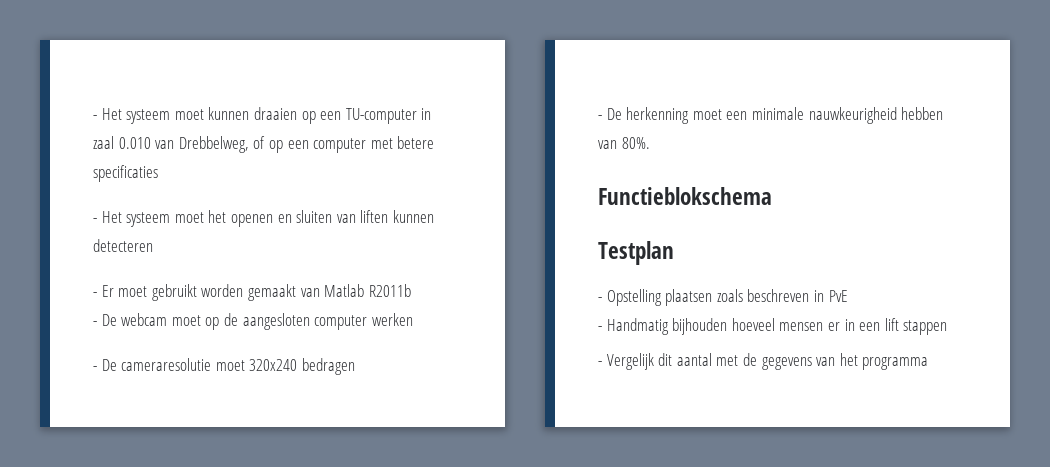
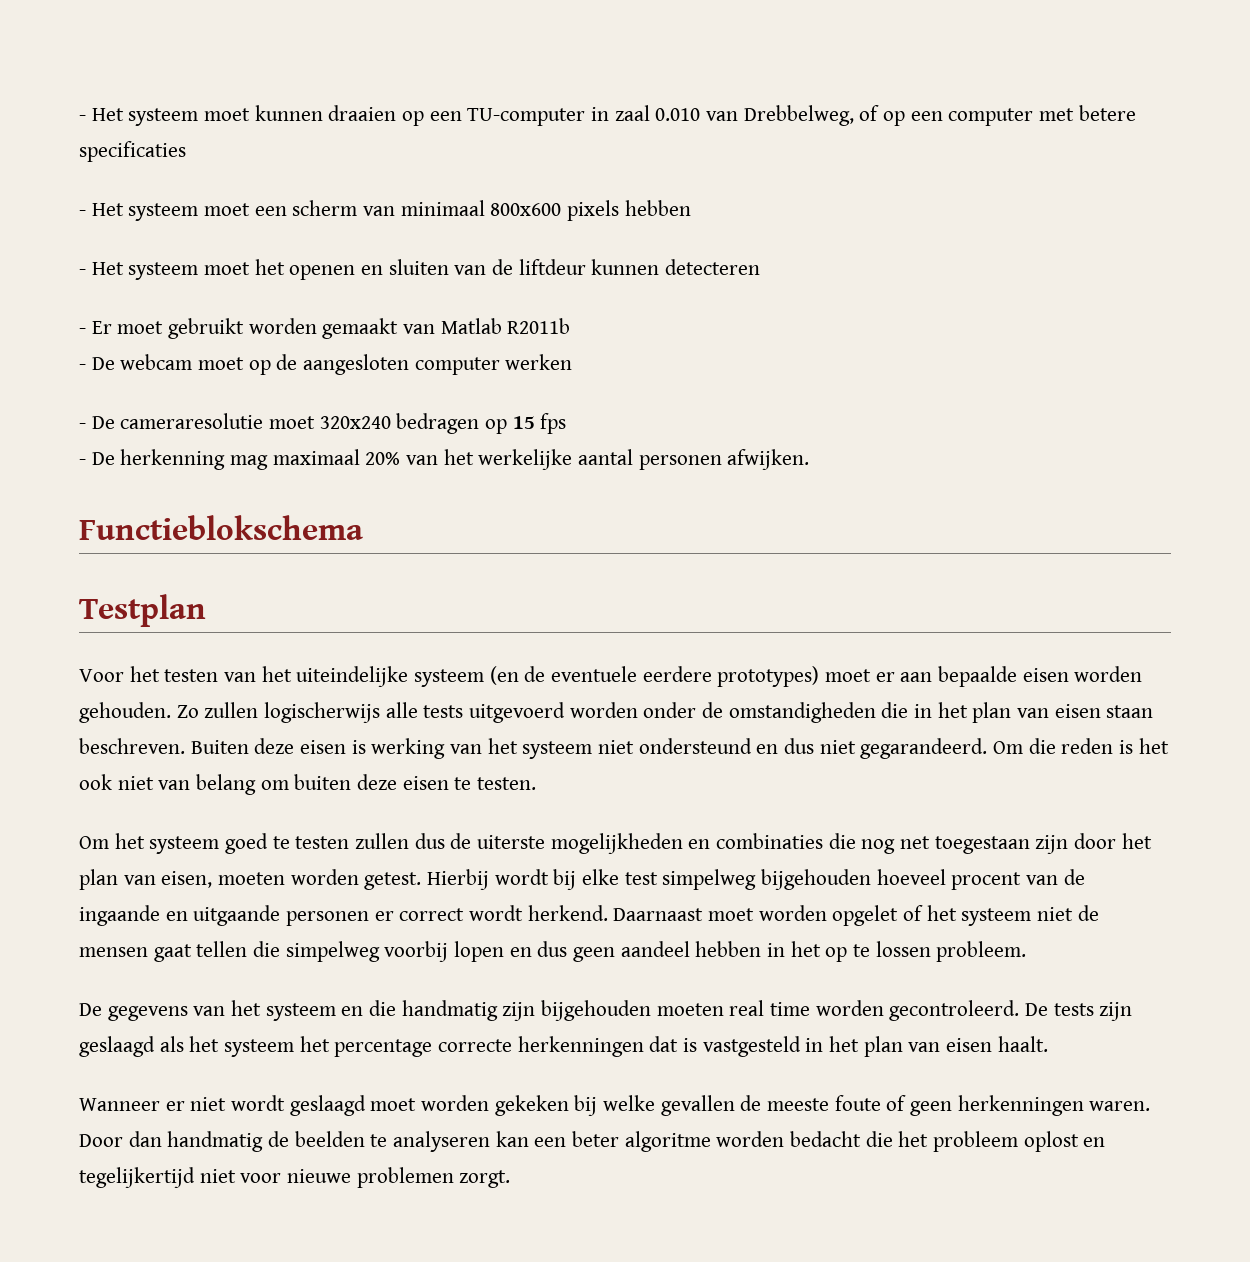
(158, 173) none -> [79,200,691,221] // - Het systeem moet een scherm van minimaal 800x600 pixels hebben
[360,210,389,223] liften -> [492,259,586,275] de liftdeur
(355, 366) none -> [485,413,567,434] op 15 fps
[692,107,944,124] [598,137,650,149] [598,187,772,205] [598,241,674,265] [598,289,848,306] [598,318,948,335] [598,353,929,370] moet een minimale nauwkeurigheid hebben van 80%. // Functieblokschema // Testplan // - Opstelling plaatsen zoals beschreven in PvE // - Handmatig bijhouden hoeveel mensen er in een lift stappen // - Vergelijk dit aantal met de gegevens van het programma -> [230,449,810,470] [79,515,363,540] [79,594,206,627] [79,666,1143,687] [79,702,1154,723] [79,738,1169,759] [79,774,537,795] [79,833,1152,854] [79,869,1085,890] [79,905,1099,926] [79,941,1027,962] [79,1000,1133,1021] [79,1036,1048,1057] [79,1095,1151,1116] [79,1131,1106,1152] [79,1167,511,1188] mag maximaal 20% van het werkelijke aantal personen afwijken. // Functieblokschema // Testplan // Voor het testen van het uiteindelijke systeem (en de eventuele eerdere prototypes) moet er aan bepaalde eisen worden gehouden. Zo zullen logischerwijs alle tests uitgevoerd worden onder de omstandigheden die in het plan van eisen staan beschreven. Buiten deze eisen is werking van het systeem niet ondersteund en dus niet gegarandeerd. Om die reden is het ook niet van belang om buiten deze eisen te testen. // Om het systeem goed te testen zullen dus de uiterste mogelijkheden en combinaties die nog net toegestaan zijn door het plan van eisen, moeten worden getest. Hierbij wordt bij elke test simpelweg bijgehouden hoeveel procent van de ingaande en uitgaande personen er correct wordt herkend. Daarnaast moet worden opgelet of het systeem niet de mensen gaat tellen die simpelweg voorbij lopen en dus geen aandeel hebben in het op te lossen probleem. // De gegevens van het systeem en die handmatig zijn bijgehouden moeten real time worden gecontroleerd. De tests zijn geslaagd als het systeem het percentage correcte herkenningen dat is vastgesteld in het plan van eisen haalt. // Wanneer er niet wordt geslaagd moet worden gekeken bij welke gevallen de meeste foute of geen herkenningen waren. Door dan handmatig de beelden te analyseren kan een beter algoritme worden bedacht die het probleem oplost en tegelijkertijd niet voor nieuwe problemen zorgt.

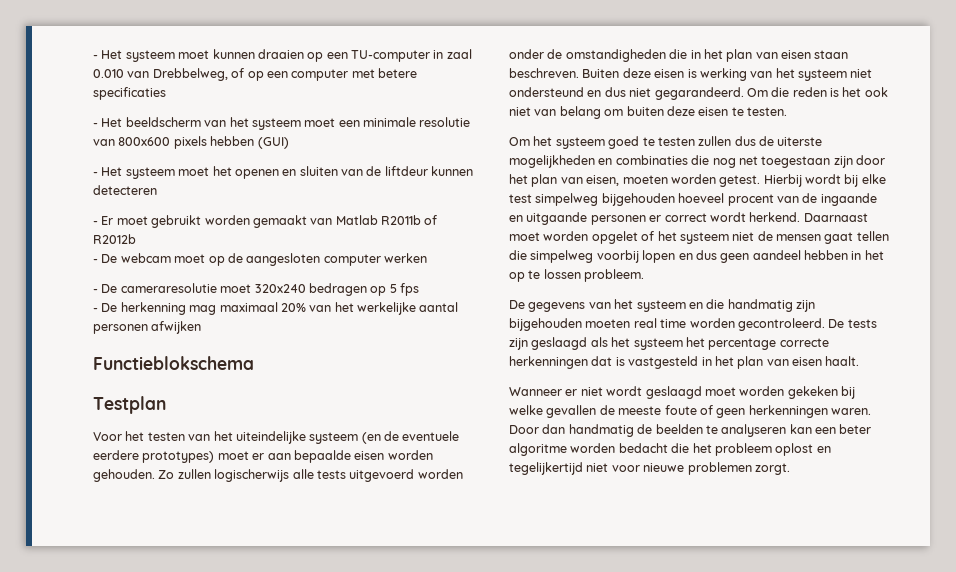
[128,200,485,221] systeem moet een scherm van minimaal -> [125,117,471,130] [93,139,115,146] beeldscherm van het systeem moet een minimale resolutie van
(691, 208) none -> [257,137,289,149] (GUI)
(571, 326) none -> [424,215,438,225] [93,234,136,244] of R2012b
[512,416,535,429] 15 -> [389,284,397,293] 5
[727,449,810,470] afwijken. -> [151,321,202,334] afwijken

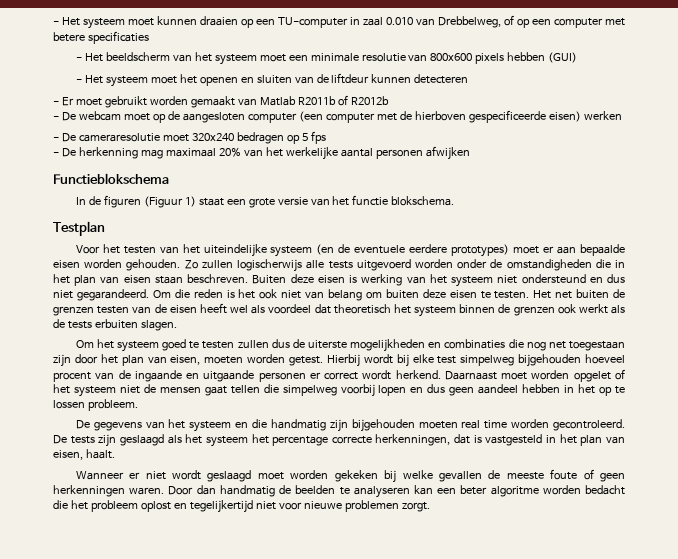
(381, 260) none -> [298,110,581,123] (een computer met de hierboven gespecificeerde eisen)
(254, 363) none -> [75,195,455,208] // In de figuren (Figuur 1) staat een grote versie van het functie blokschema.
(787, 111) none -> [533,289,625,299] [53,303,625,317] [53,319,177,331] Het net buiten de grenzen testen van de eisen heeft wel als voordeel dat theoretisch het systeem binnen de grenzen ook werkt als de tests erbuiten slagen.
[509,356,588,369] herkenningen -> [375,434,451,446] herkenningen,
[792,357,822,366] eisen -> [53,450,83,460] eisen,

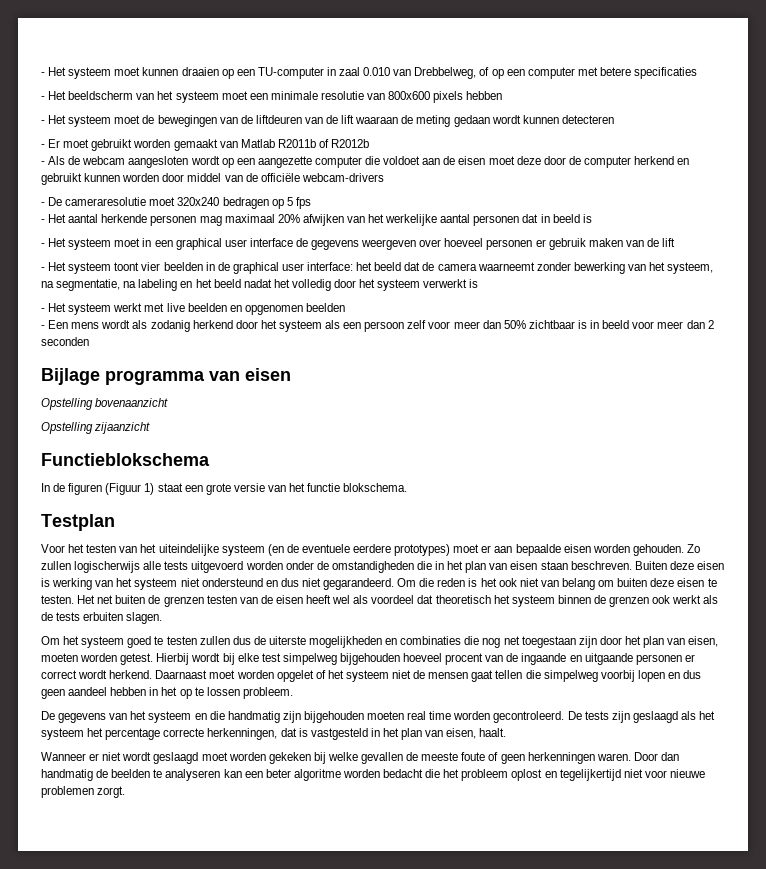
[548,52,578,63] [75,73,370,87] (GUI) // - Het systeem moet het openen en sluiten van de liftdeur -> [41,115,521,127] // - Het systeem moet de bewegingen van de liftdeuren van de lift waaraan de meting gedaan wordt
[61,110,622,123] De webcam moet op de aangesloten computer (een computer met de hierboven gespecificeerde eisen) werken -> [48,156,690,168] [41,173,384,185] Als de webcam aangesloten wordt op een aangezette computer die voldoet aan de eisen moet deze door de computer herkend en gebruikt kunnen worden door middel van de officiële webcam-drivers
[61,147,138,159] De herkenning -> [48,214,197,226] Het aantal herkende personen
(241, 152) none -> [302,214,344,226] afwijken
[425,146,470,160] afwijken -> [522,214,592,223] [41,238,676,250] [41,262,714,274] [41,279,479,291] [41,303,345,315] [41,320,714,332] [41,337,89,346] [41,368,291,385] [41,398,169,410] [41,422,151,434] dat in beeld is // - Het systeem moet in een graphical user interface de gegevens weergeven over hoeveel personen er gebruik maken van de lift // - Het systeem toont vier beelden in de graphical user interface: het beeld dat de camera waarneemt zonder bewerking van het systeem, na segmentatie, na labeling en het beeld nadat het volledig door het systeem verwerkt is // - Het systeem werkt met live beelden en opgenomen beelden // - Een mens wordt als zodanig herkend door het systeem als een persoon zelf voor meer dan 50% zichtbaar is in beeld voor meer dan 2 seconden // Bijlage programma van eisen // Opstelling bovenaanzicht // Opstelling zijaanzicht

